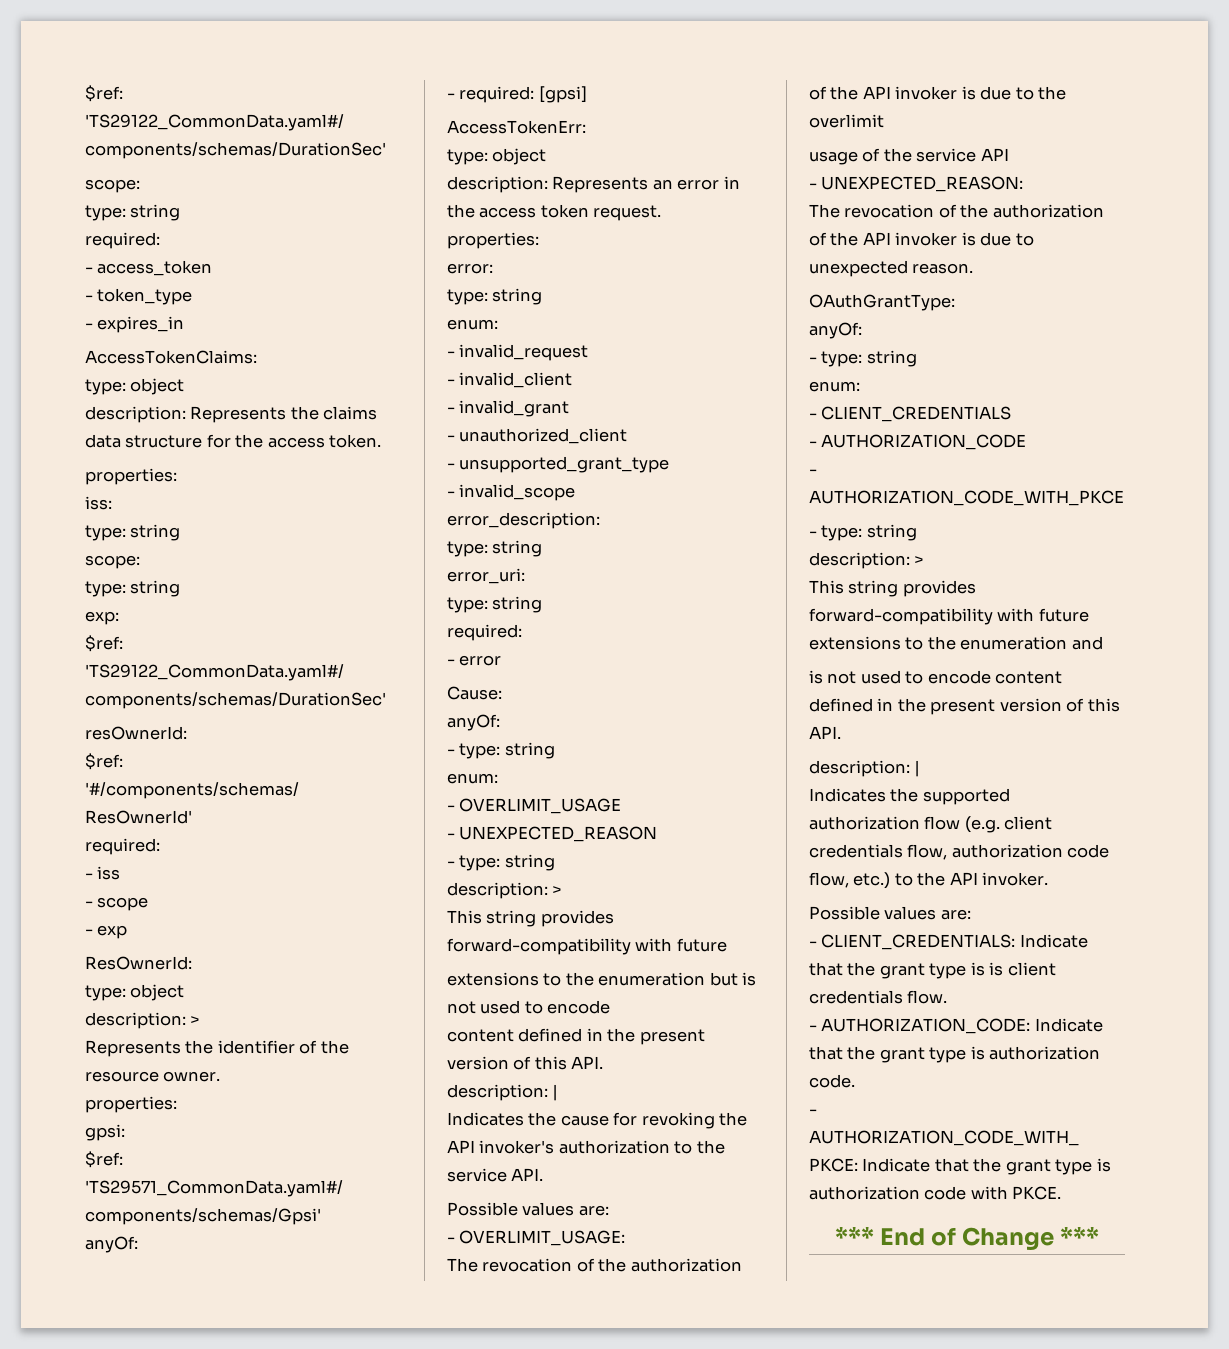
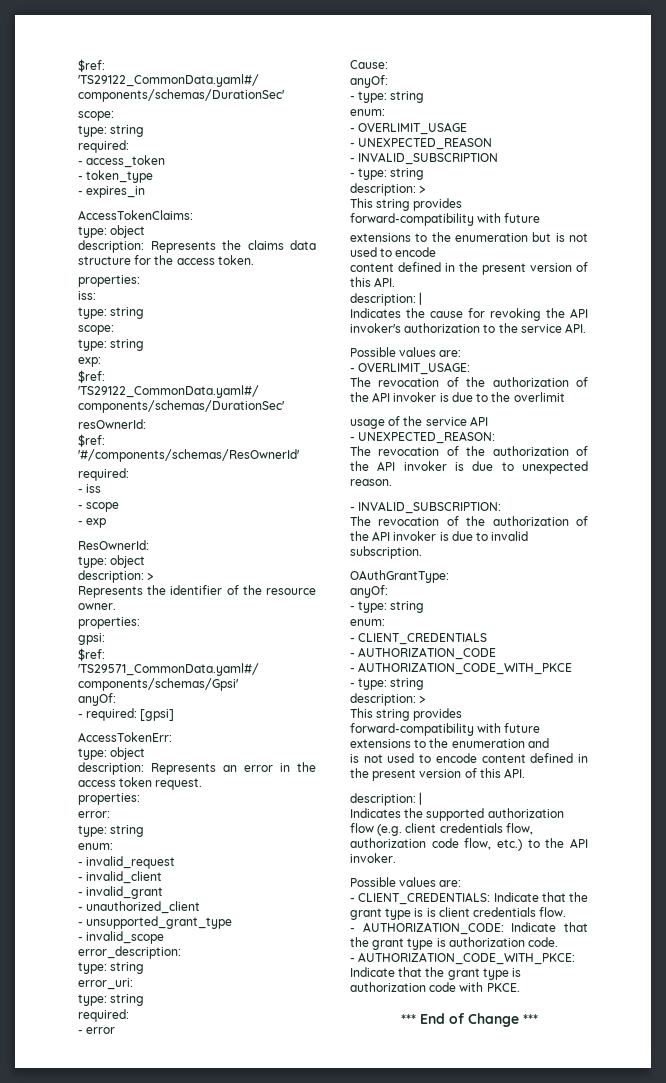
(658, 834) none -> [350,152,499,165] // - INVALID_SUBSCRIPTION
(974, 268) none -> [350,501,502,514] [350,516,588,526] [350,531,529,541] [350,546,422,559] // - INVALID_SUBSCRIPTION: // The revocation of the authorization of the API invoker is due to invalid subscription.

